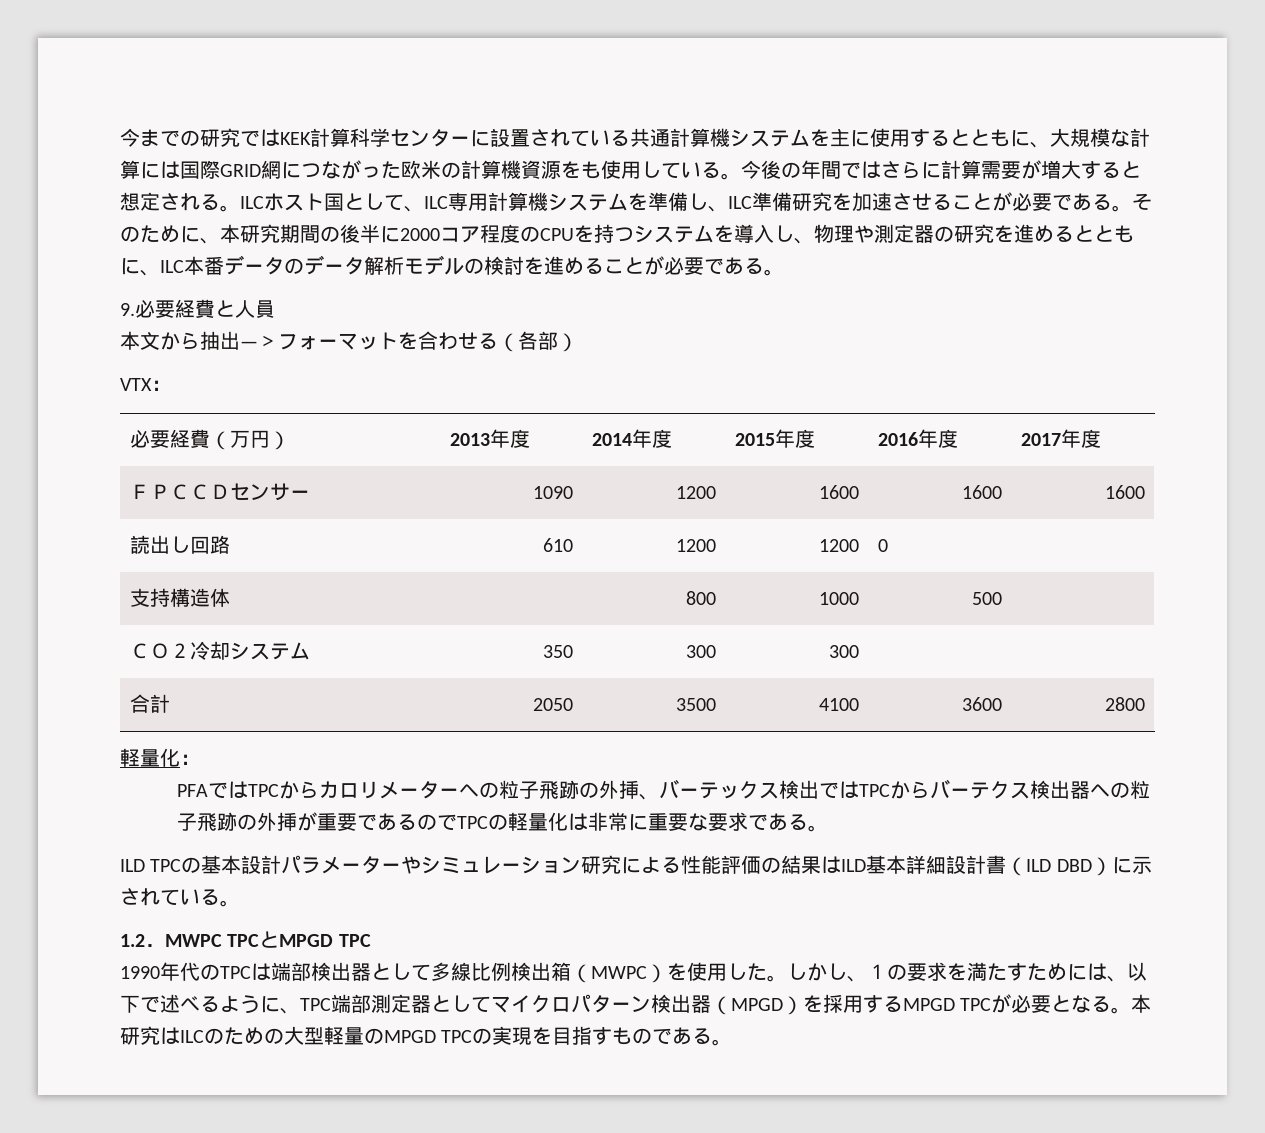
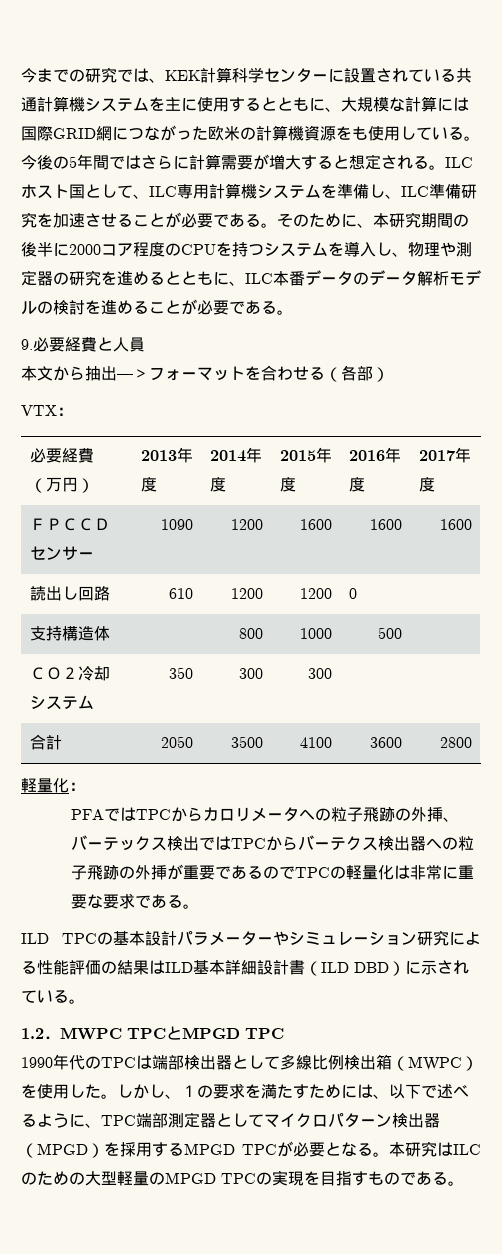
(280, 138) none -> [149,78,165,83] 、
(801, 170) none -> [69,156,77,168] 5
[438,788,459,797] ー -> (300, 814) none

